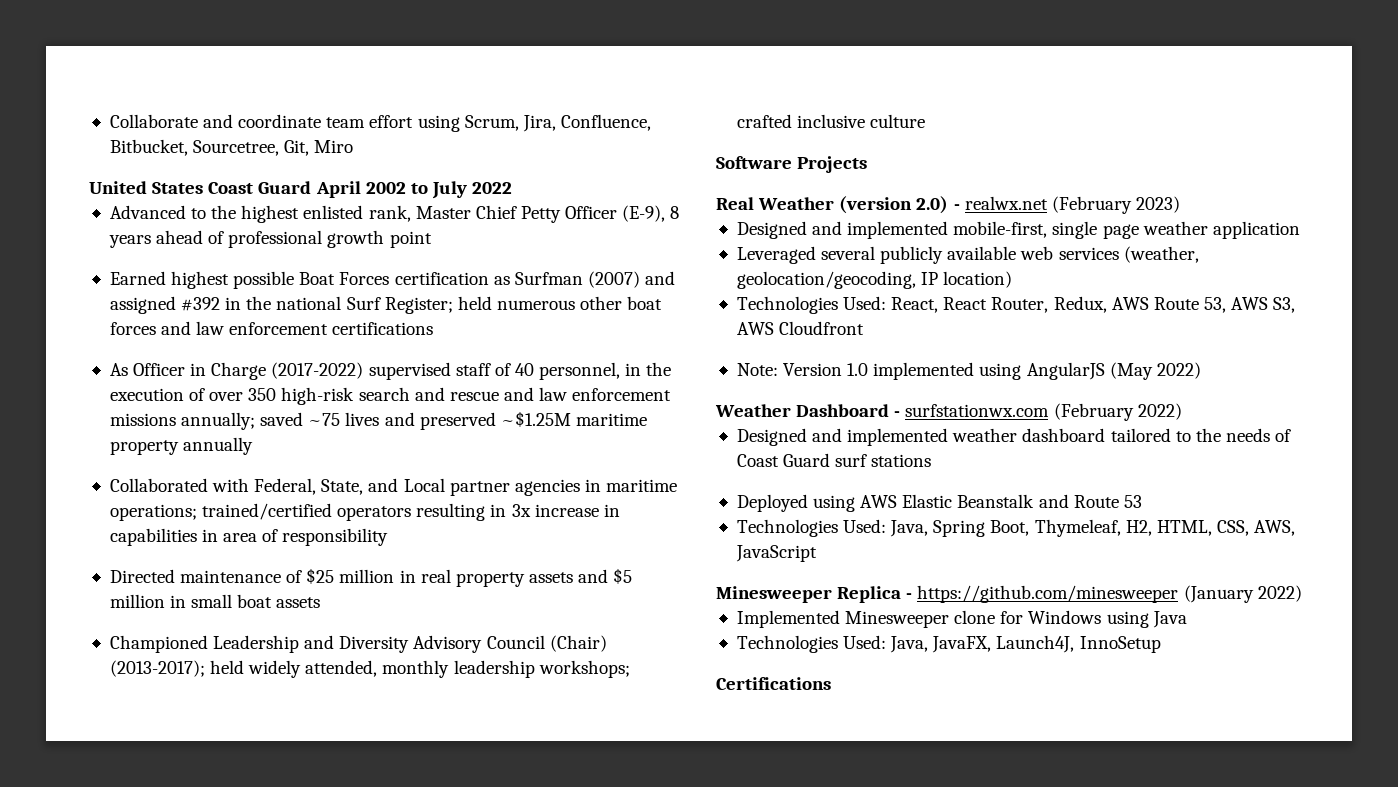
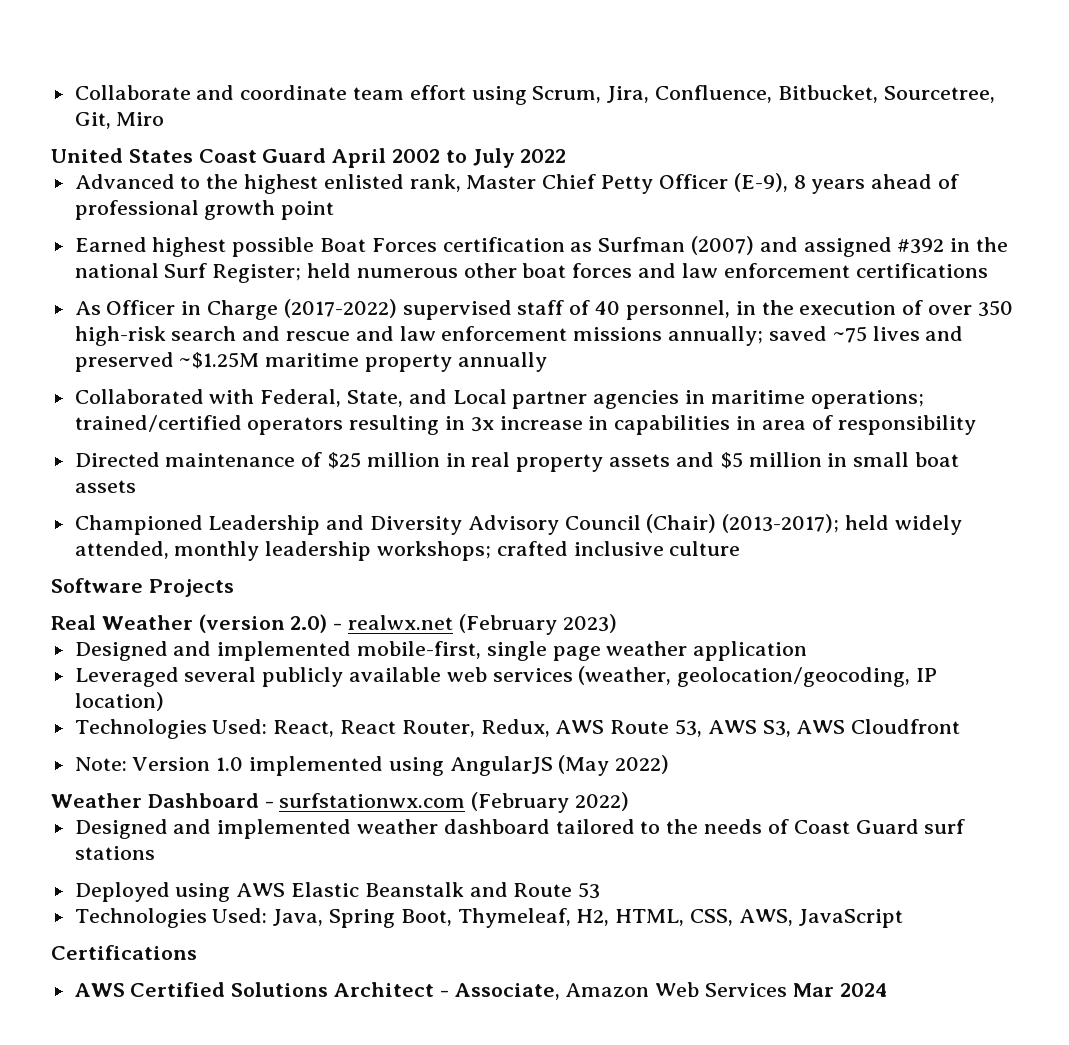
[716,585,1302,603] [736,610,1187,628] [736,635,1161,653] [716,677,831,690] Minesweeper Replica - https://github.com/minesweeper (January 2022) // Implemented Minesweeper clone for Windows using Java // Technologies Used: Java, JavaFX, Launch4J, InnoSetup // Certifications -> [51,945,197,960] [74,982,887,1000] Certifications // AWS Certified Solutions Architect - Associate, Amazon Web Services Mar 2024

